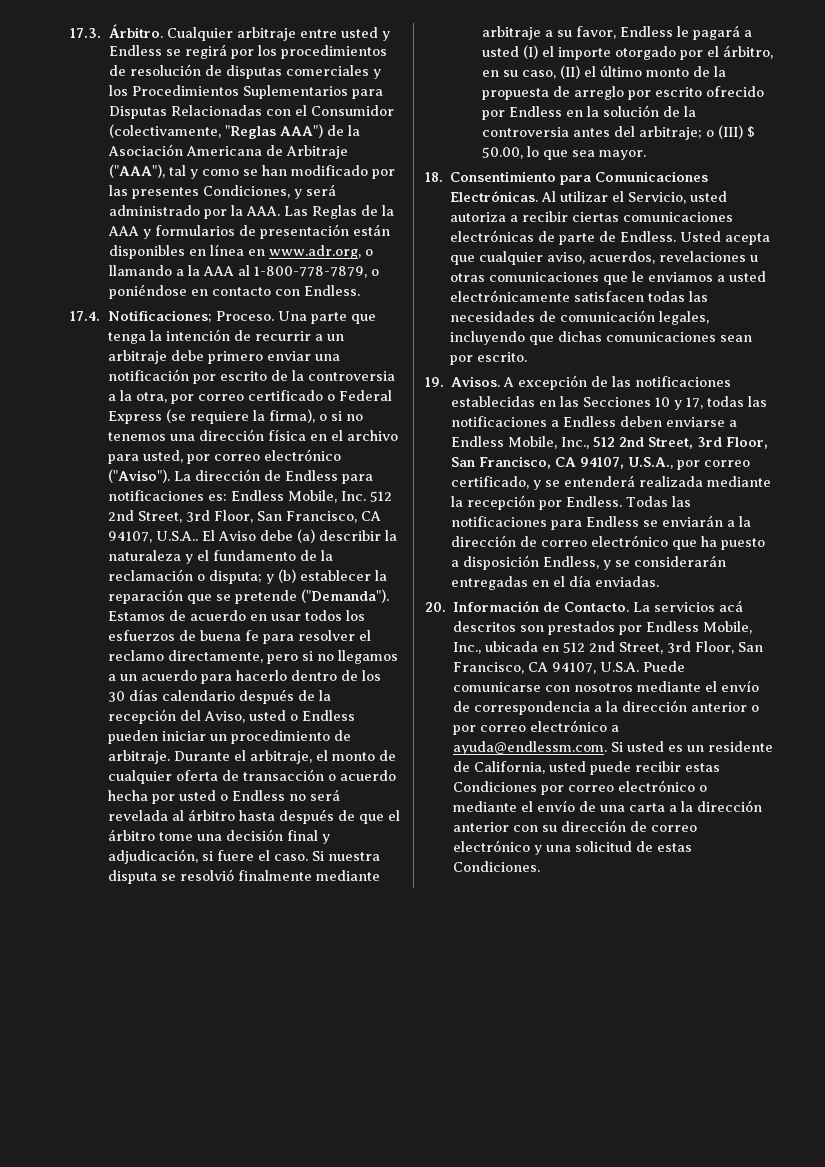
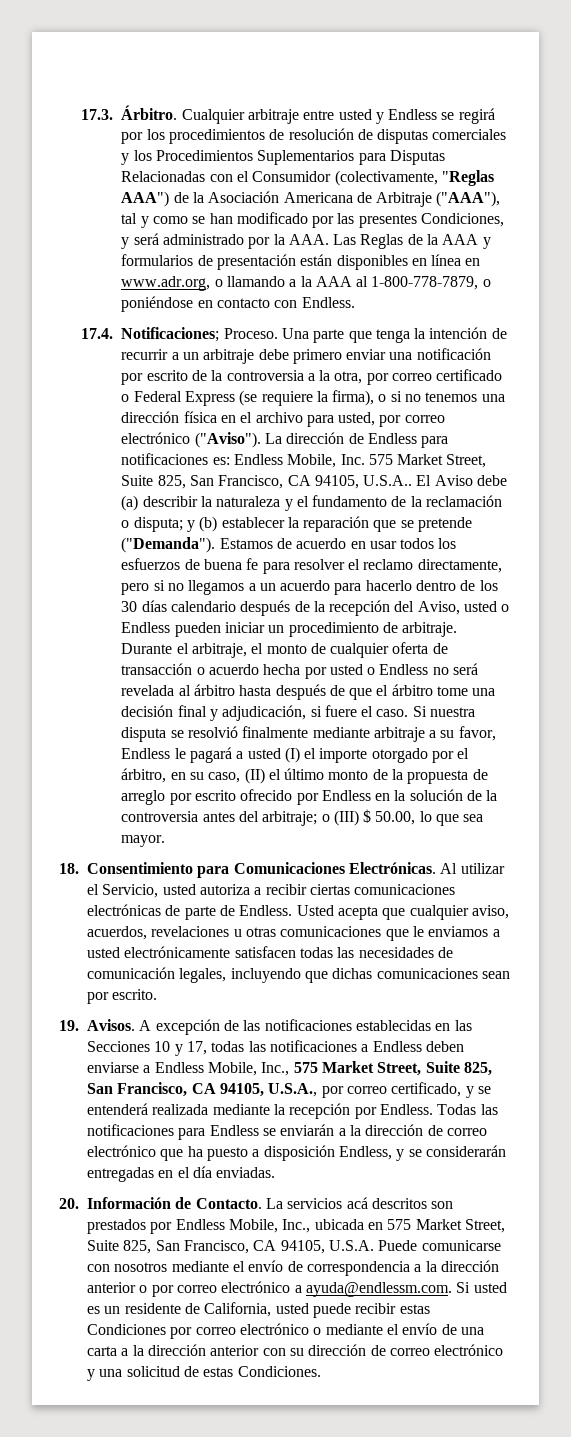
[369,491,392,502] [107,510,381,523] [107,531,152,543] 512 2nd Street, 3rd Floor, San Francisco, CA 94107, -> [368,454,487,468] [121,475,359,489] 575 Market Street, Suite 825, San Francisco, CA 94105,
[593,437,769,449] [451,456,625,469] 512 2nd Street, 3rd Floor, San Francisco, CA 94107, -> [293,1061,492,1076] [87,1082,264,1097] 575 Market Street, Suite 825, San Francisco, CA 94105,
[563,641,764,654] [453,662,597,674] 512 2nd Street, 3rd Floor, San Francisco, CA 94107, -> [387,1219,505,1233] [87,1240,325,1254] 575 Market Street, Suite 825, San Francisco, CA 94105,

